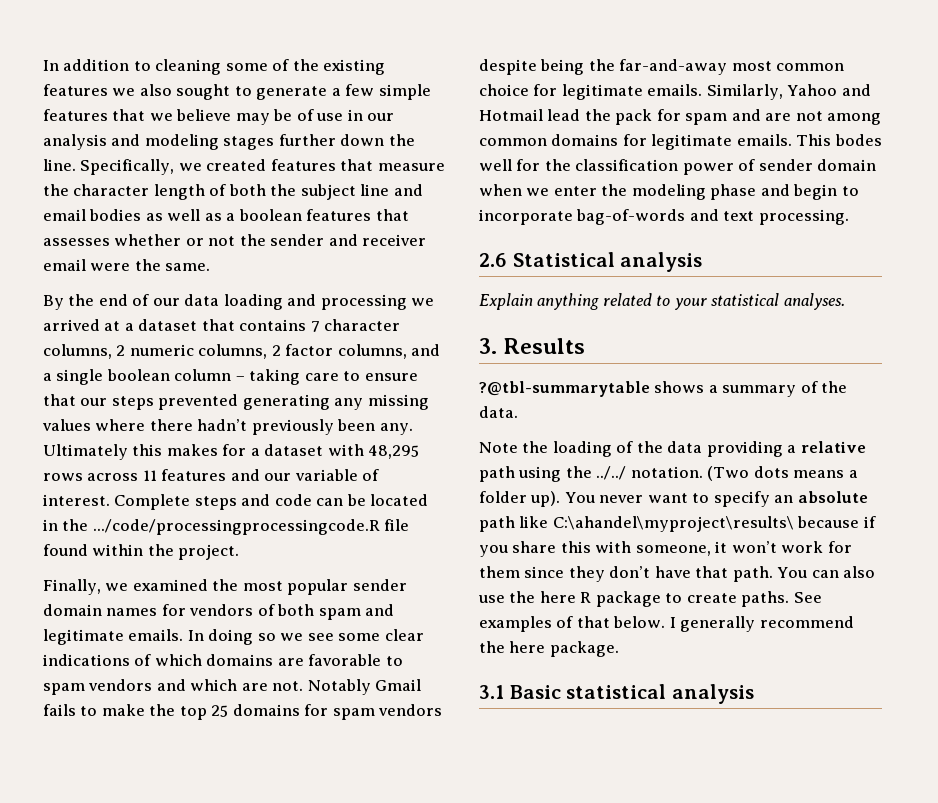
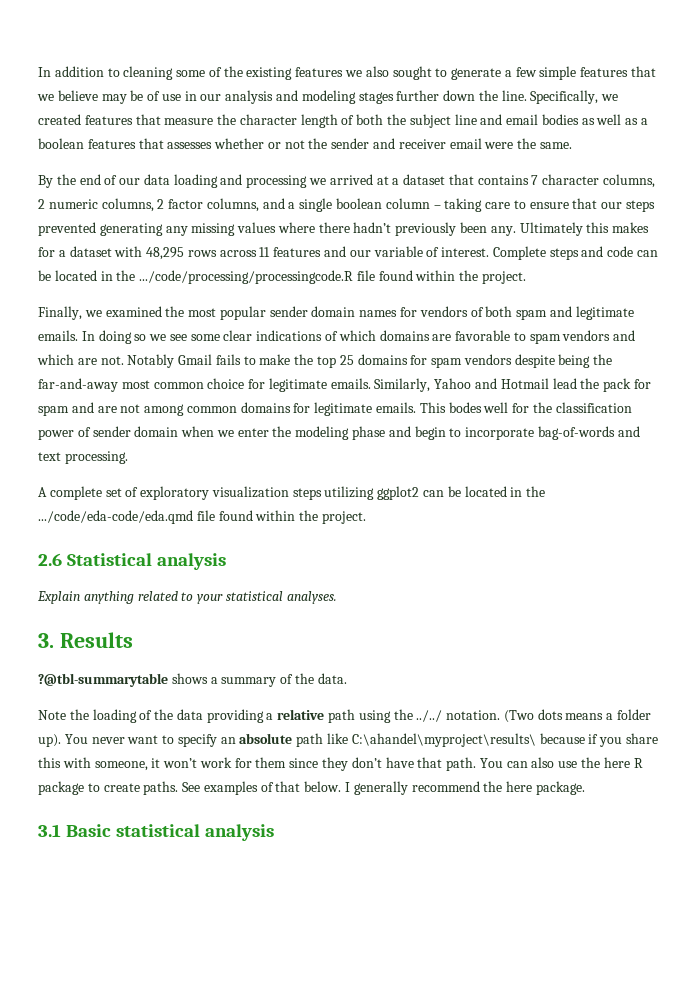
[92,519,380,535] .../code/processingprocessingcode.R -> [139,270,354,284] .../code/processing/processingcode.R
(849, 217) none -> [38,486,546,500] [38,510,366,524] // A complete set of exploratory visualization steps utilizing ggplot2 can be located in the .../code/eda-code/eda.qmd file found within the project.

